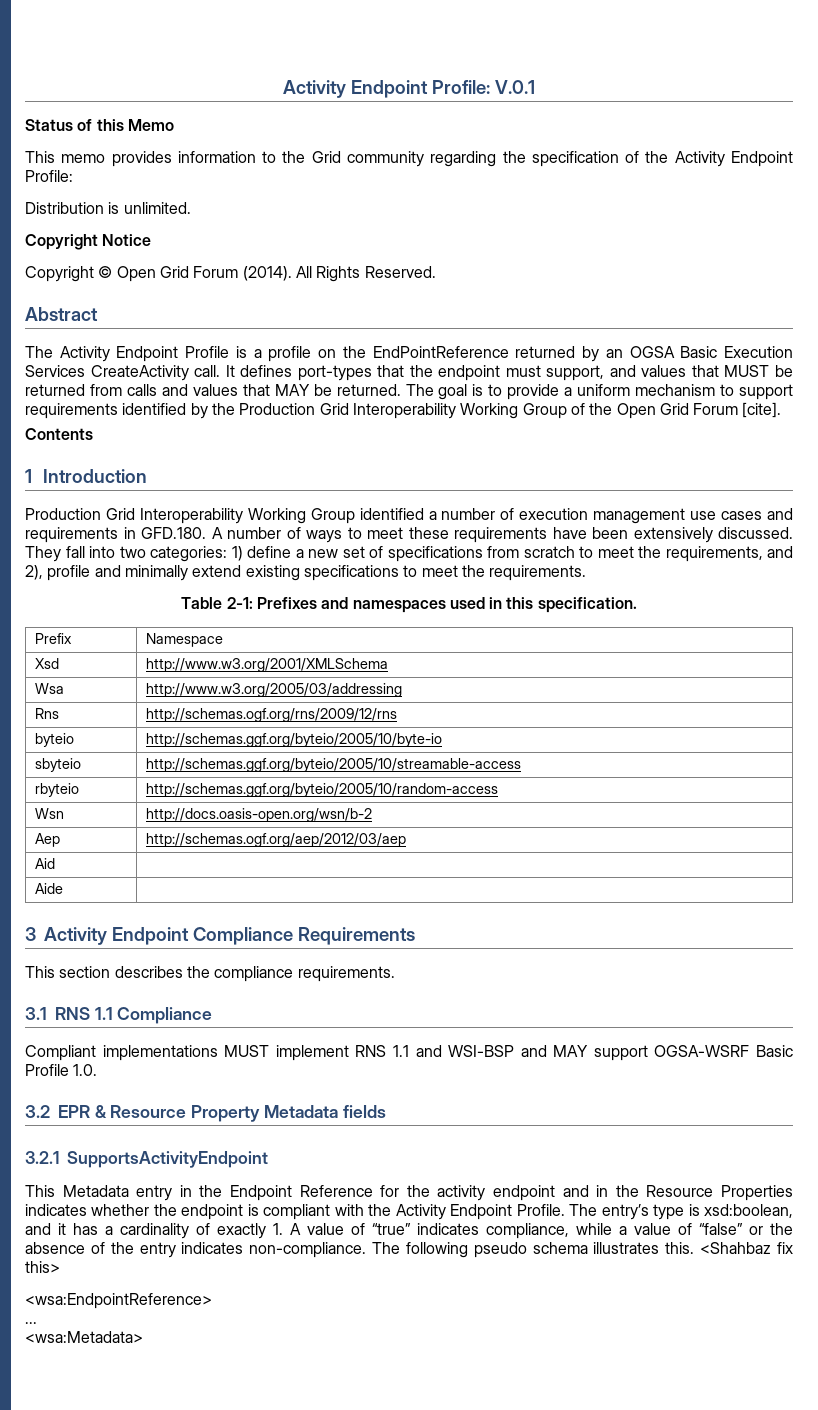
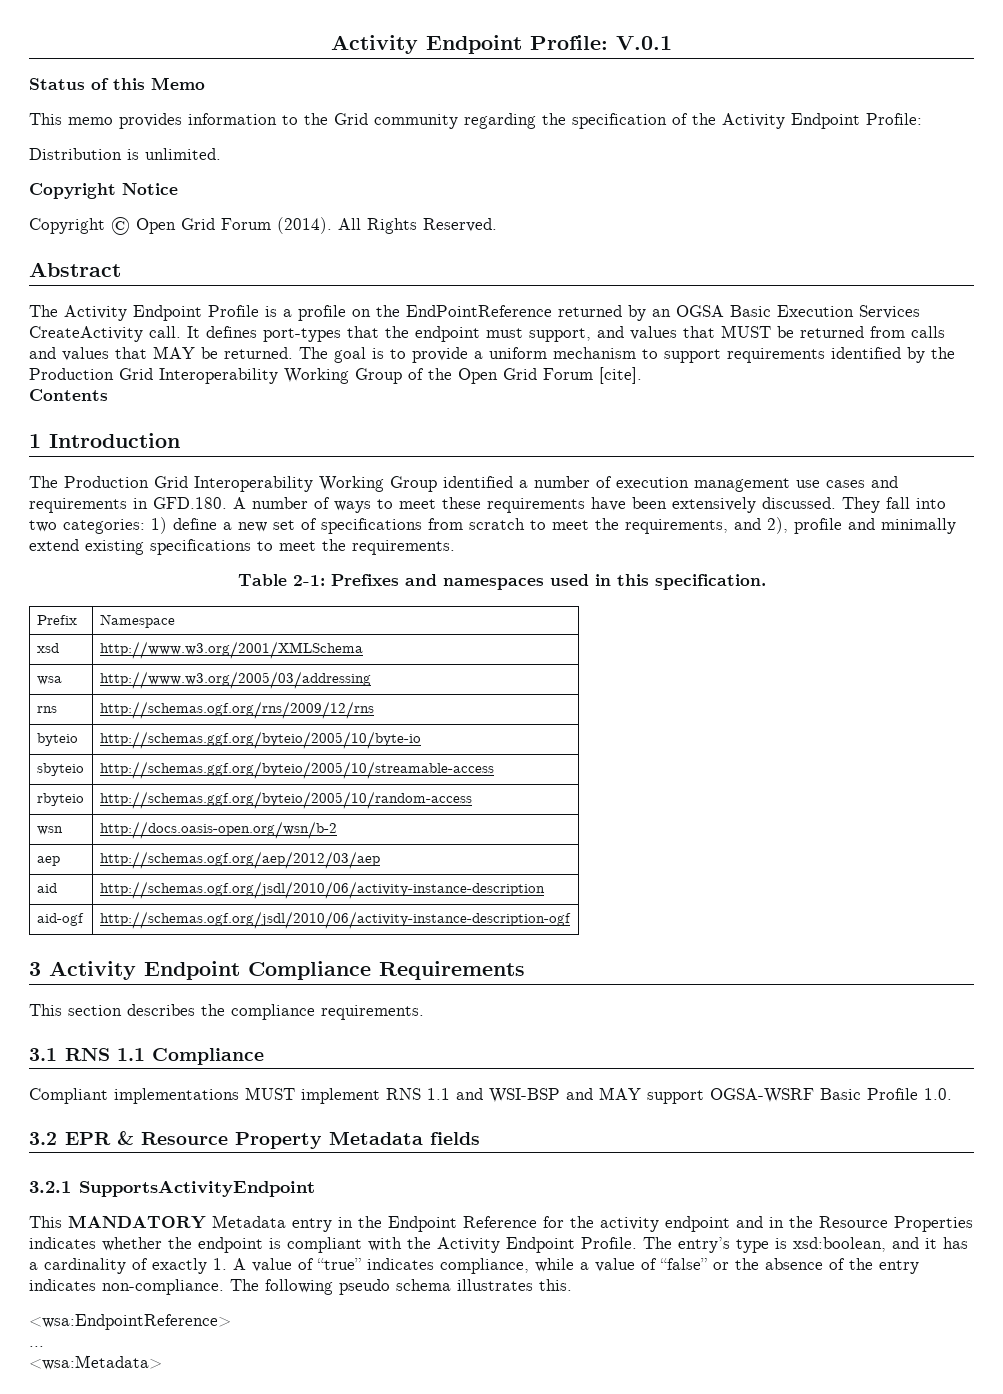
(148, 476) none -> [29,476,58,488] The
[35,658,60,669] Xsd -> [36,643,59,653] xsd
[35,683,65,694] Wsa -> [36,676,62,685] wsa
[35,708,60,719] Rns -> [36,706,57,713] rns
[35,808,65,819] Wsn -> [36,826,63,835] wsn
[35,833,61,847] Aep -> [36,856,60,866] aep
[35,858,56,869] [35,883,64,894] Aid | // Aide | -> [36,883,57,893] [99,881,545,899] [36,913,84,926] [99,911,571,929] aid | http://schemas.ogf.org/jsdl/2010/06/activity-instance-description // aid-ogf | http://schemas.ogf.org/jsdl/2010/06/activity-instance-description-ogf
(55, 1191) none -> [68,1215,206,1229] MANDATORY
[700,1242,793,1254] [25,1261,60,1273] <Shahbaz fix this> -> (572, 1285) none

